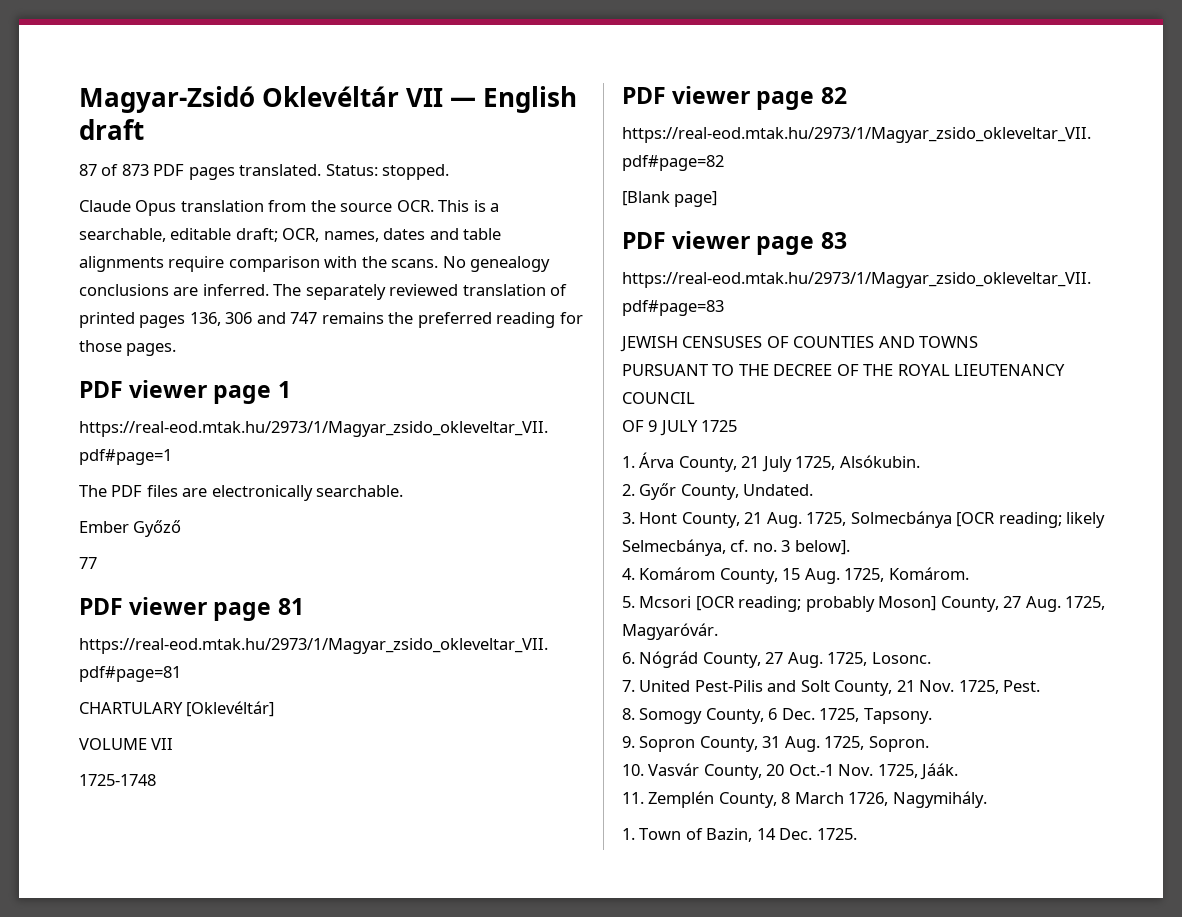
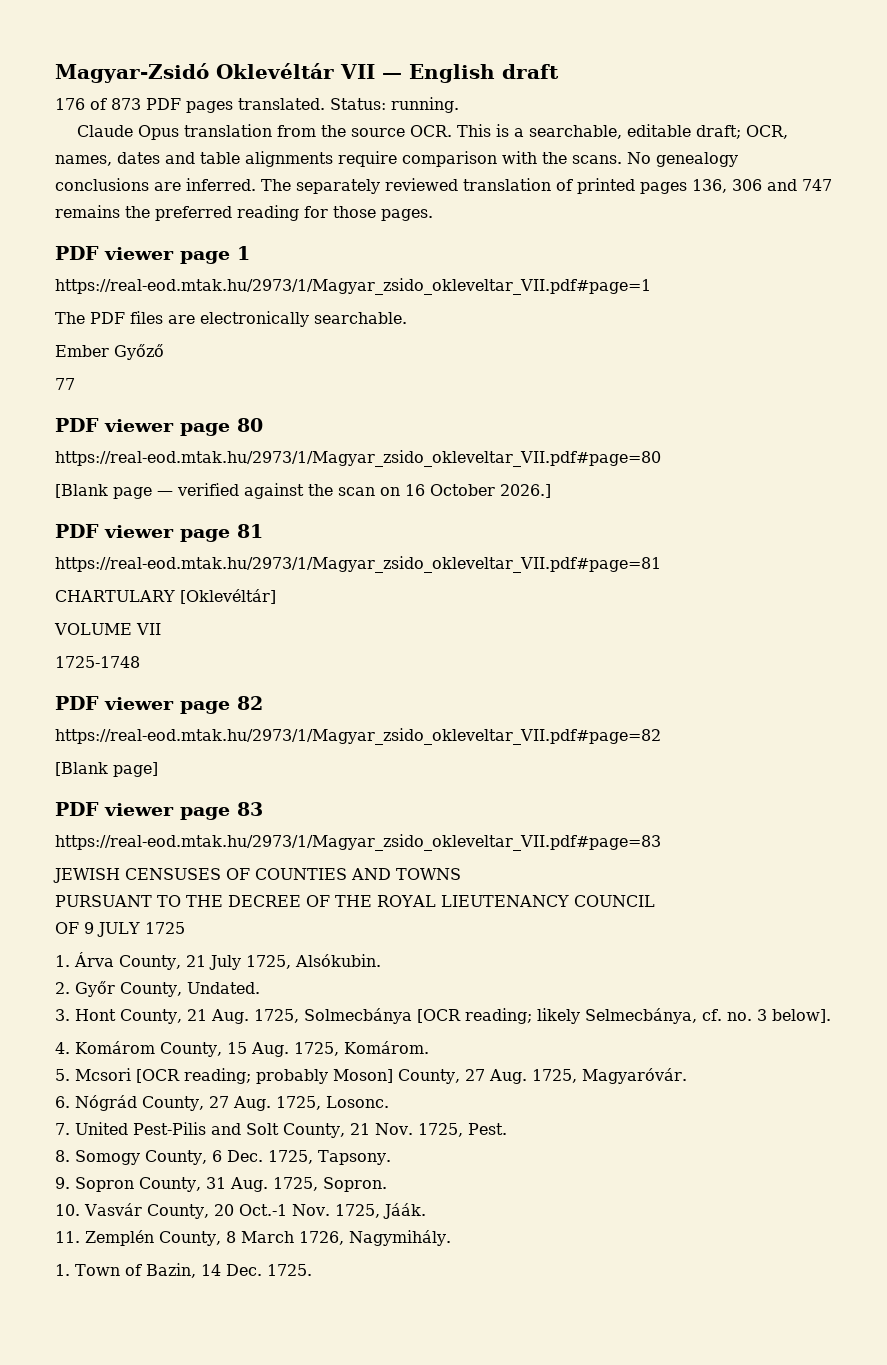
[79,164,97,176] 87 -> [55,98,85,110] 176
[382,164,450,180] stopped. -> [391,97,459,113] running.
(97, 563) none -> [55,418,263,436] [55,450,661,467] [55,483,551,499] // PDF viewer page 80 // https://real-eod.mtak.hu/2973/1/Magyar_zsido_okleveltar_VII.pdf#page=80 // [Blank page — verified against the scan on 16 October 2026.]

